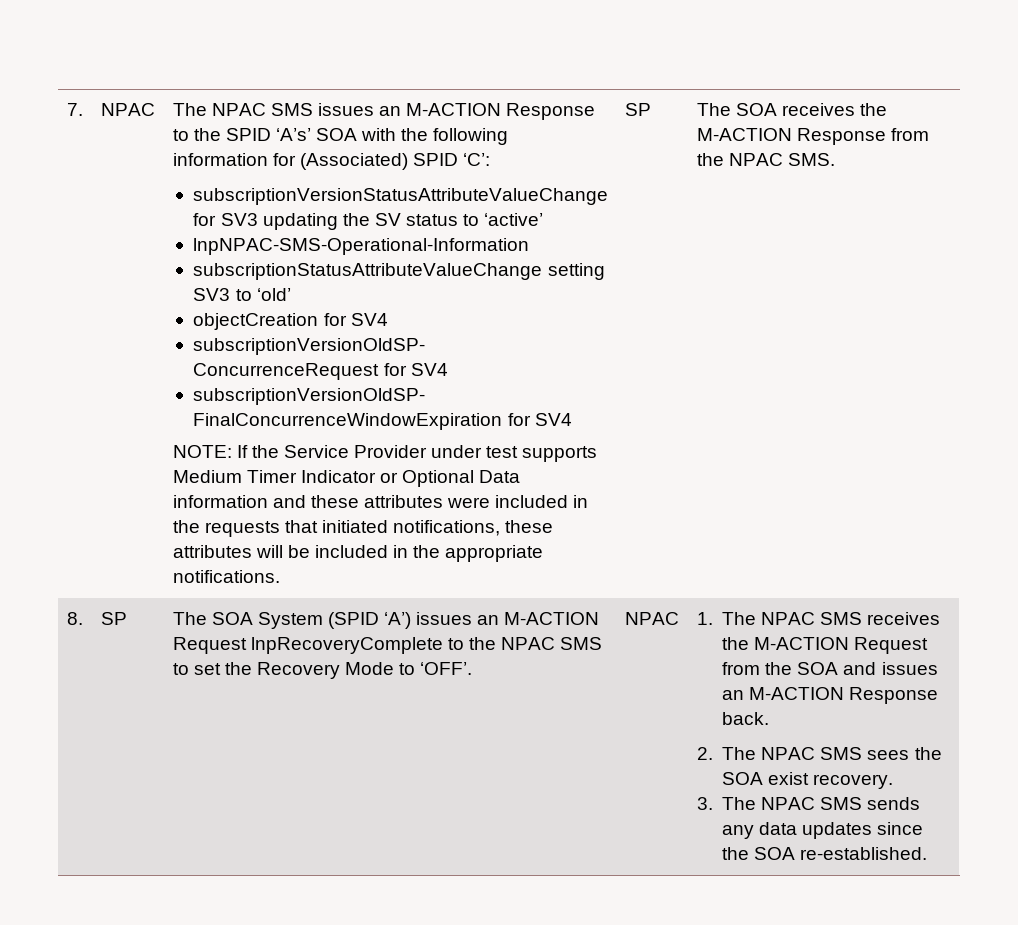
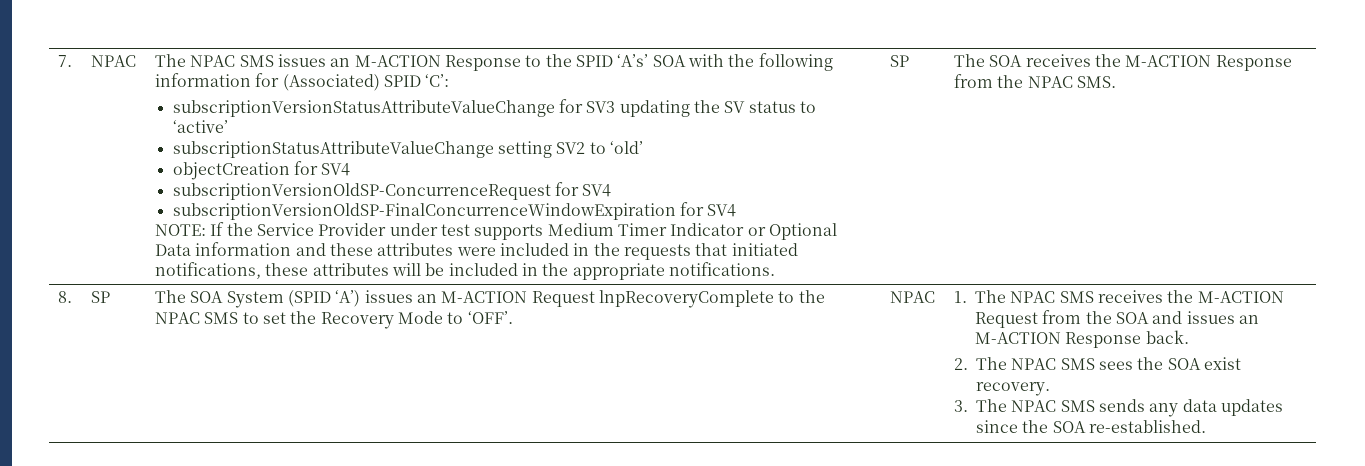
[193,238,530,255] // lnpNPAC-SMS-Operational-Information -> (228, 126) none
[193,288,231,301] SV3 -> [556,142,586,154] SV2

